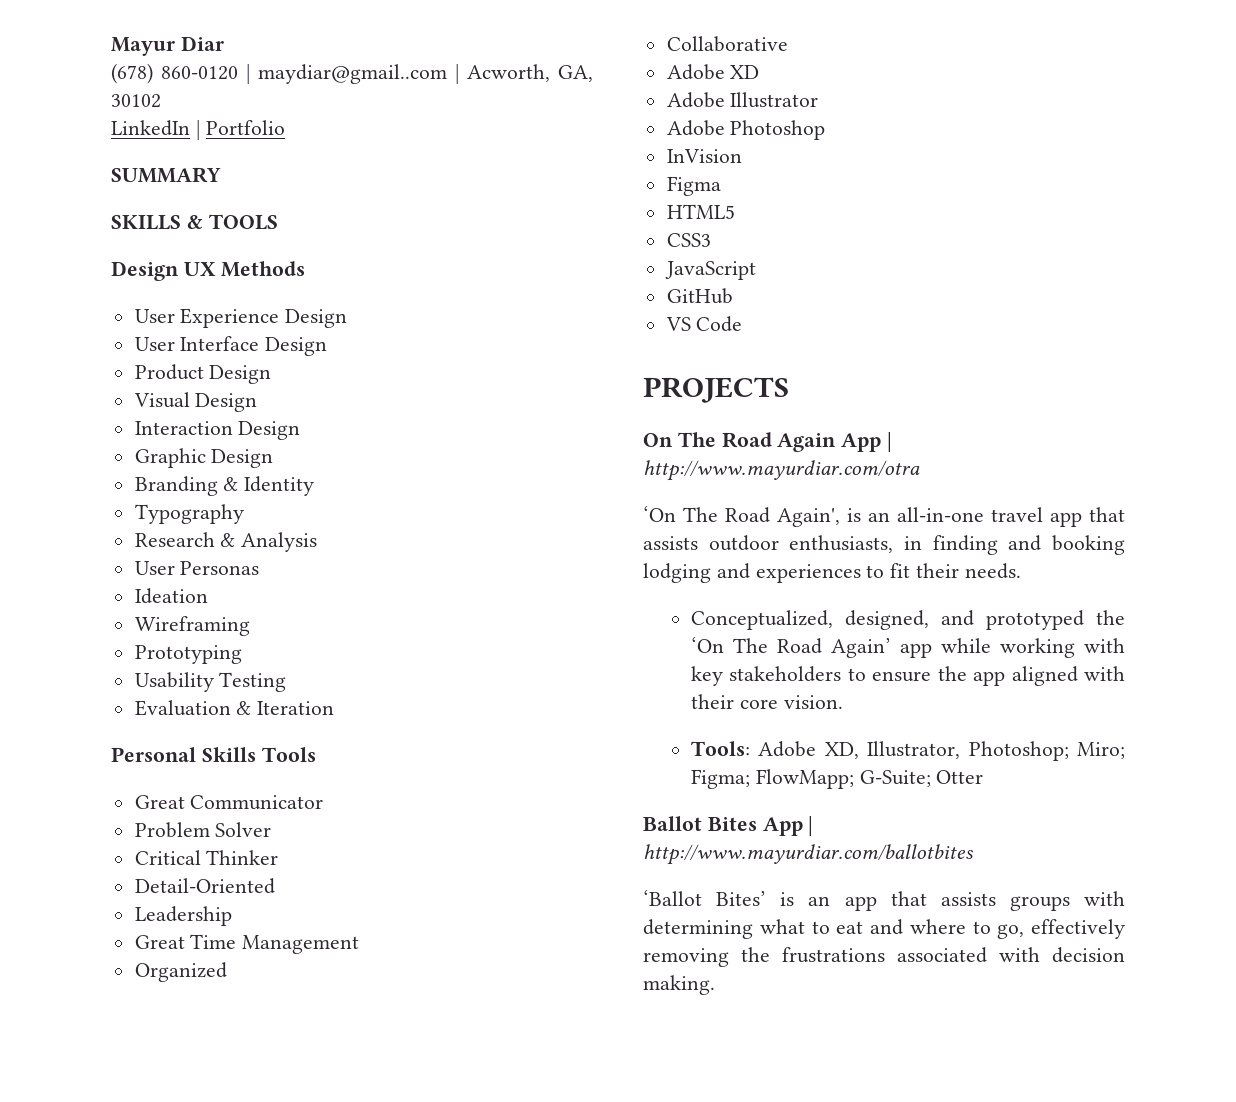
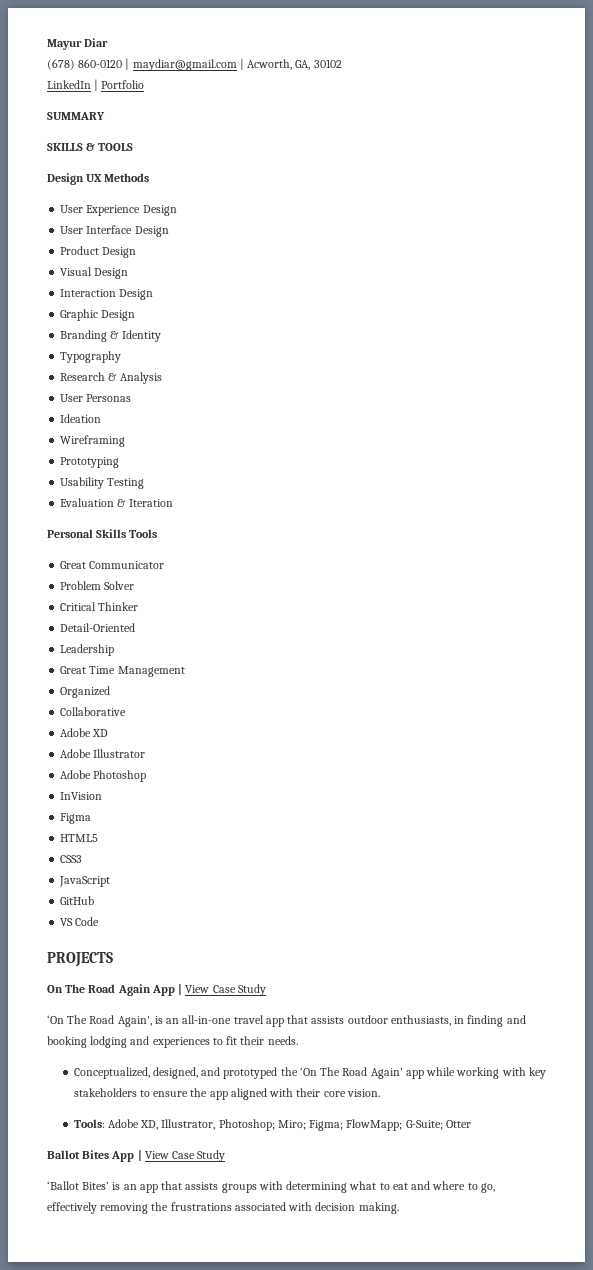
[258,64,447,84] maydiar@gmail..com -> [132,59,237,71] maydiar@gmail.com
[643,460,920,481] http://www.mayurdiar.com/otra -> [185,984,266,996] View Case Study
[643,844,974,865] http://www.mayurdiar.com/ballotbites -> [144,1150,226,1162] View Case Study

